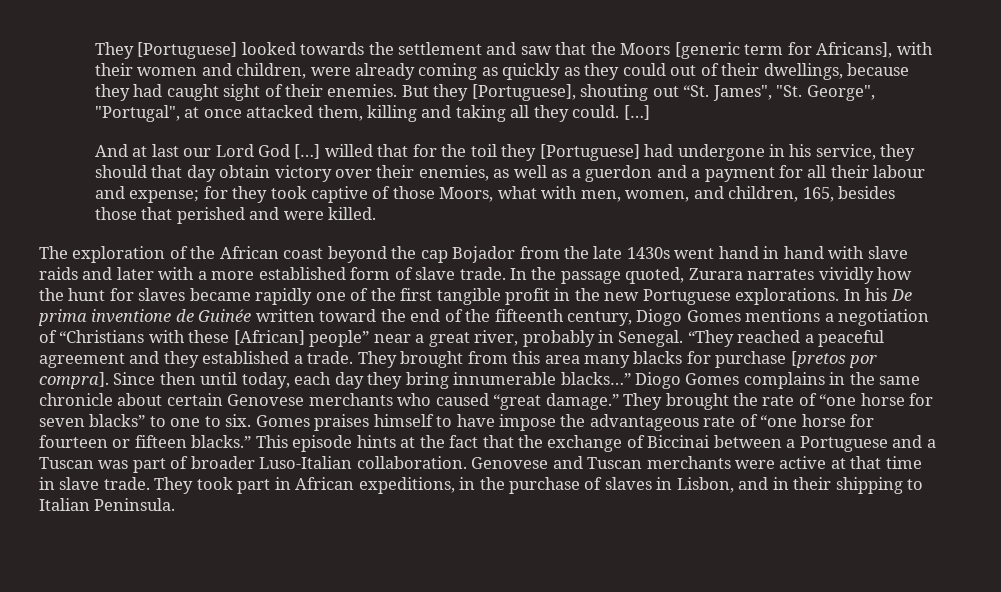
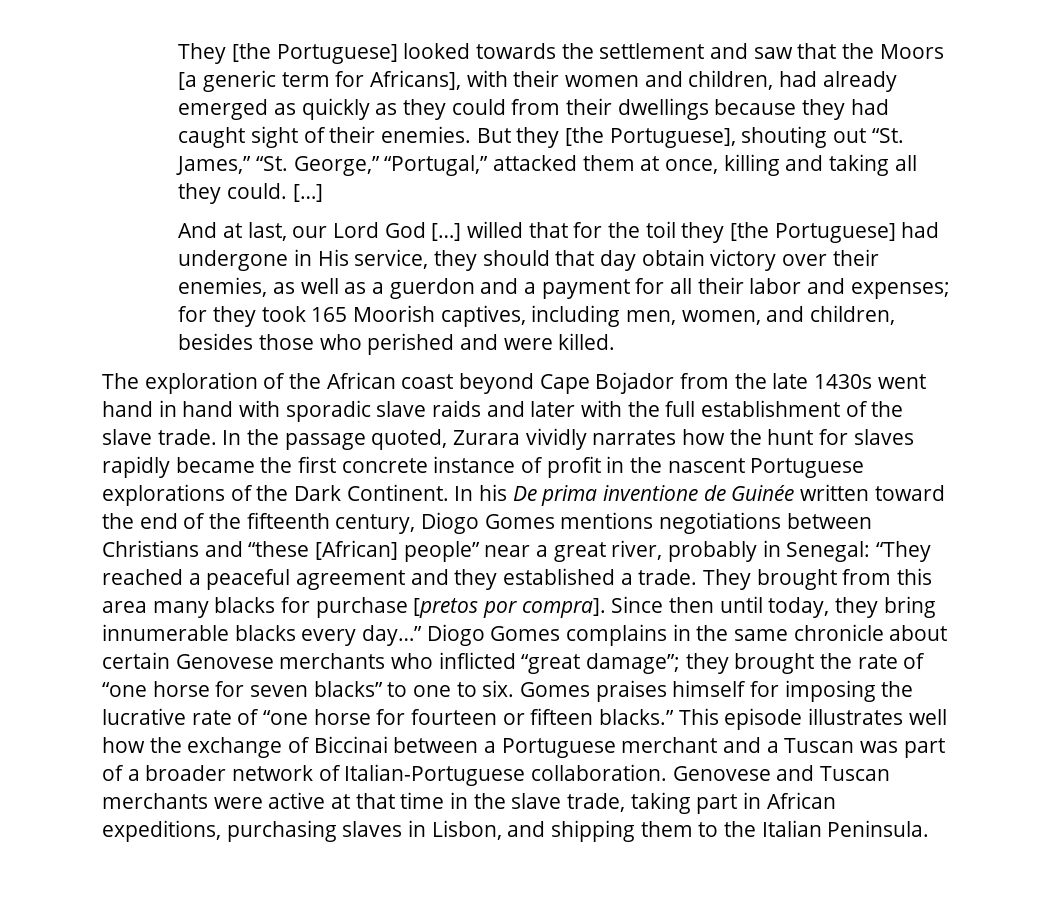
[94,42,238,59] They [Portuguese] -> [178,43,398,64] They [the Portuguese]
[674,42,740,59] [generic -> [178,70,276,92] [a generic
[310,63,478,80] were already coming -> [778,71,897,92] [178,99,269,120] had already emerged
[670,63,843,80] out of their dwellings, -> [511,98,709,120] from their dwellings
[471,84,576,101] [Portuguese], -> [564,127,736,148] [the Portuguese],
[712,85,875,101] [94,105,363,122] James", "St. George", "Portugal", at once attacked them, -> [176,155,718,176] James,” “St. George,” “Portugal,” attacked them at once,
[151,144,179,157] last -> [247,222,287,241] last,
[539,144,640,161] [Portuguese] -> [730,222,896,243] [the Portuguese]
[789,144,812,157] his -> [317,249,349,266] His
[873,165,926,178] [94,186,578,203] labour and expense; for they took captive of those Moors, what with -> [749,278,950,299] [178,305,621,327] labor and expenses; for they took 165 Moorish captives, including
[802,187,834,202] 165, -> (895, 315) none
[141,207,173,220] that -> [319,334,362,350] who
[391,246,448,263] the cap -> [539,374,590,394] Cape
(865, 252) none -> [285,400,371,422] sporadic
[197,267,413,280] a more established form of -> [627,400,904,417] the full establishment of the
[747,267,874,284] narrates vividly -> [525,428,677,450] vividly narrates
[189,288,840,305] became rapidly one of the first tangible profit in the new Portuguese explorations. -> [102,456,865,478] [102,484,449,506] rapidly became the first concrete instance of profit in the nascent Portuguese explorations of the Dark Continent.
[824,309,930,326] [39,330,230,343] a negotiation of “Christians with these -> [659,512,872,534] [102,540,310,557] negotiations between Christians and “these
[618,330,684,347] Senegal. -> [786,541,871,562] Senegal:
[294,372,364,389] each day -> (830, 607) none
[560,372,631,385] blacks…” -> [234,625,423,646] blacks every day…”
[435,393,663,410] caused “great damage.” They -> [438,652,729,674] inflicted “great damage”; they
[436,414,699,431] to have impose the advantageous -> [750,680,914,702] [102,708,186,725] for imposing the lucrative
[356,435,514,448] hints at the fact that -> [808,708,947,725] [102,737,145,753] illustrates well how
(888, 444) none -> [621,737,718,753] merchant
[190,456,353,469] broader Luso-Italian -> [127,764,526,786] a broader network of Italian-Portuguese
[59,477,924,494] slave trade. They took part in African expeditions, in the purchase of slaves in Lisbon, and in their shipping to -> [473,792,836,814] [102,820,757,842] the slave trade, taking part in African expeditions, purchasing slaves in Lisbon, and shipping them to the

